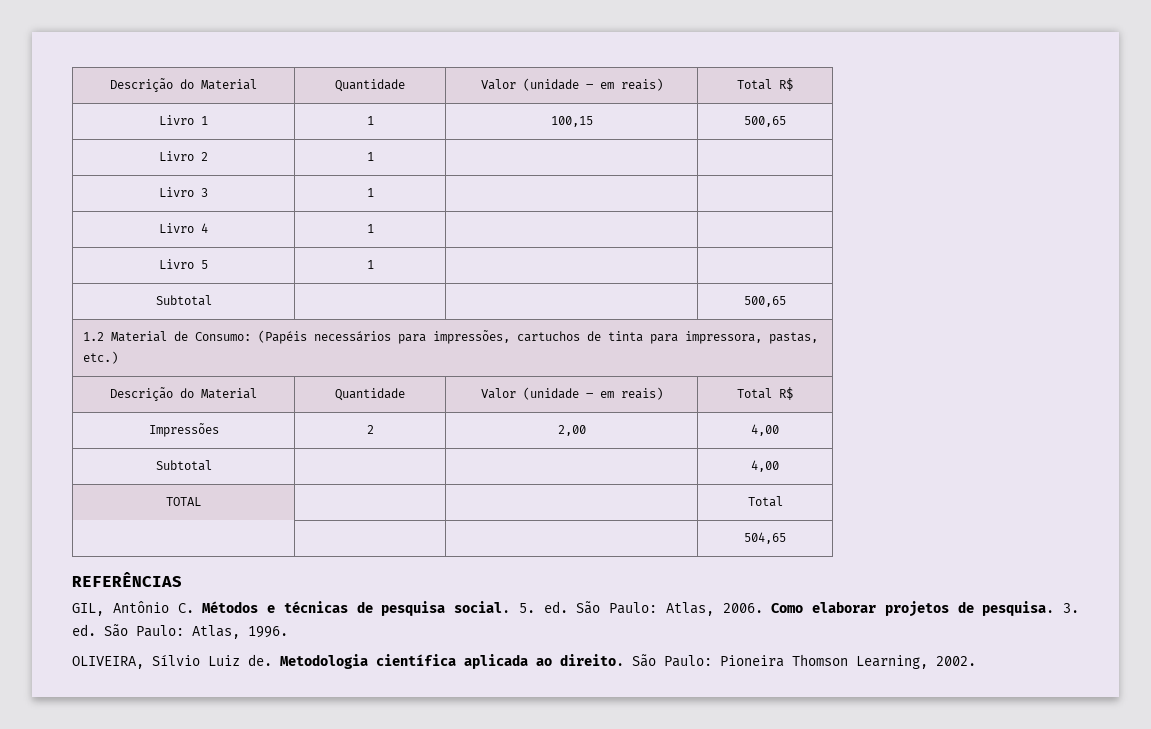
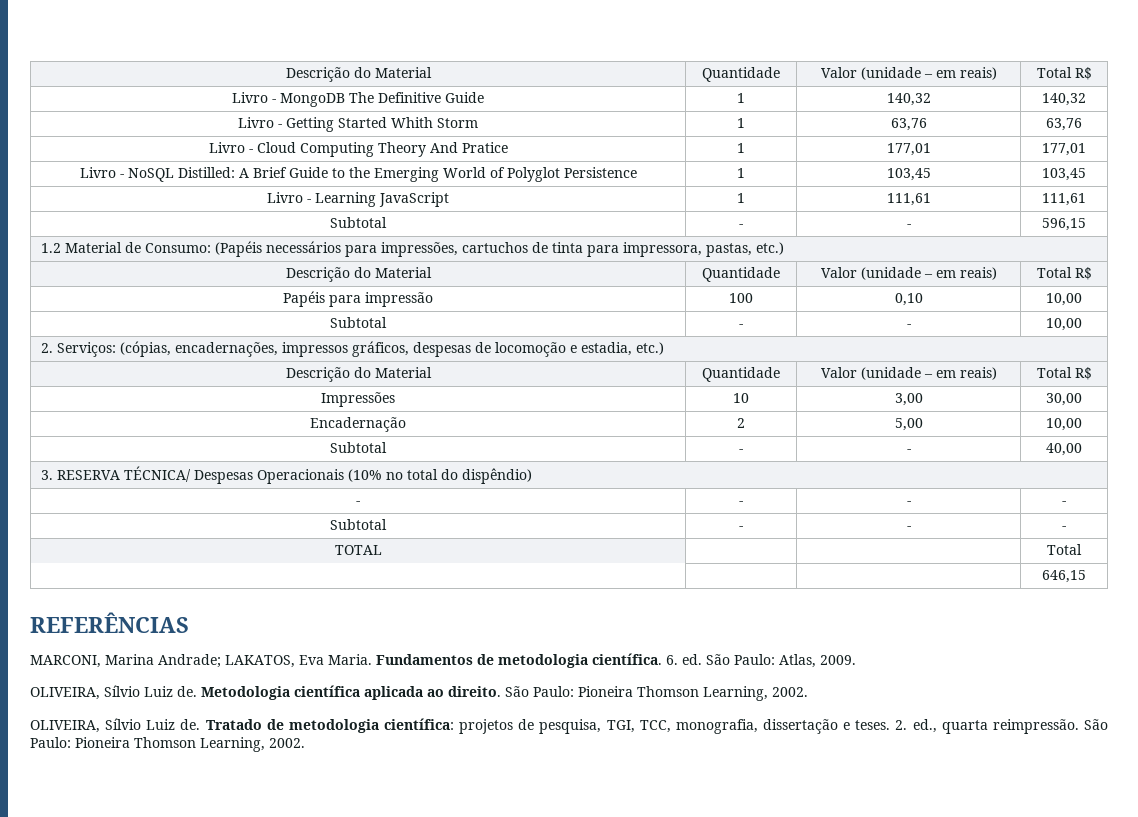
[201,116,208,125] [366,116,374,125] [550,116,593,127] [744,116,786,127] [159,151,208,161] [366,152,374,161] [159,187,208,197] [366,188,374,197] [159,223,208,233] [366,224,374,233] [159,259,208,269] [366,260,374,269] [155,295,212,306] [744,296,786,307] 1 | 1 | 100,15 | 500,65 // Livro 2 | 1 | | // Livro 3 | 1 | | // Livro 4 | 1 | | // Livro 5 | 1 | | // Subtotal | | | 500,65 -> [272,92,484,107] [737,93,745,103] [886,93,931,106] [1042,93,1086,106] [238,117,478,132] [737,118,745,128] [890,118,927,131] [1046,118,1082,131] [208,142,508,157] [737,143,745,153] [886,143,931,156] [1042,143,1086,156] [79,167,637,182] [737,168,745,178] [886,168,931,181] [1042,168,1086,181] [267,192,449,207] [737,193,745,203] [886,193,931,206] [1042,193,1086,206] [330,217,387,228] [739,224,743,228] [906,224,911,228] [1042,218,1086,231] - MongoDB The Definitive Guide | 1 | 140,32 | 140,32 // Livro - Getting Started Whith Storm | 1 | 63,76 | 63,76 // Livro - Cloud Computing Theory And Pratice | 1 | 177,01 | 177,01 // Livro - NoSQL Distilled: A Brief Guide to the Emerging World of Polyglot Persistence | 1 | 103,45 | 103,45 // Livro - Learning JavaScript | 1 | 111,61 | 111,61 // Subtotal | - | - | 596,15
[148,423,219,437] [366,425,374,434] [557,425,586,436] [751,424,779,436] [155,460,212,471] [751,460,779,472] Impressões | 2 | 2,00 | 4,00 // Subtotal | | | 4,00 -> [283,291,433,307] [729,293,753,303] [894,293,923,306] [1046,293,1082,306] [330,317,387,328] [739,324,743,328] [906,324,911,328] [1046,318,1082,331] [40,341,664,357] [285,367,432,382] [702,367,780,382] [820,367,997,380] [1036,367,1092,380] [321,392,395,407] [733,393,749,403] [894,393,923,406] [1046,393,1082,406] [310,417,406,432] [737,418,745,428] [894,418,923,431] [1046,418,1082,431] [330,442,387,453] [739,449,743,453] [906,449,911,453] [1046,443,1082,456] [40,466,532,484] [356,501,360,505] [739,501,743,505] [906,501,911,505] [1062,501,1066,505] [330,519,387,530] [739,526,743,530] [906,526,911,530] [1062,526,1066,530] Papéis para impressão | 100 | 0,10 | 10,00 // Subtotal | - | - | 10,00 // 2. Serviços: (cópias, encadernações, impressos gráficos, despesas de locomoção e estadia, etc.) // Descrição do Material | Quantidade | Valor (unidade – em reais) | Total R$ // Impressões | 10 | 3,00 | 30,00 // Encadernação | 2 | 5,00 | 10,00 // Subtotal | - | - | 40,00 // 3. RESERVA TÉCNICA/ Despesas Operacionais (10% no total do dispêndio) // - | - | - | - // Subtotal | - | - | -
[744,532,786,544] 504,65 -> [1042,570,1086,583] 646,15
[72,601,1079,617] [72,624,288,639] GIL, Antônio C. Métodos e técnicas de pesquisa social. 5. ed. São Paulo: Atlas, 2006. Como elaborar projetos de pesquisa. 3. ed. São Paulo: Atlas, 1996. -> [30,653,856,668] MARCONI, Marina Andrade; LAKATOS, Eva Maria. Fundamentos de metodologia científica. 6. ed. São Paulo: Atlas, 2009.
(976, 661) none -> [30,718,1108,734] [30,737,305,752] // OLIVEIRA, Sílvio Luiz de. Tratado de metodologia científica: projetos de pesquisa, TGI, TCC, monografia, dissertação e teses. 2. ed., quarta reimpressão. São Paulo: Pioneira Thomson Learning, 2002.

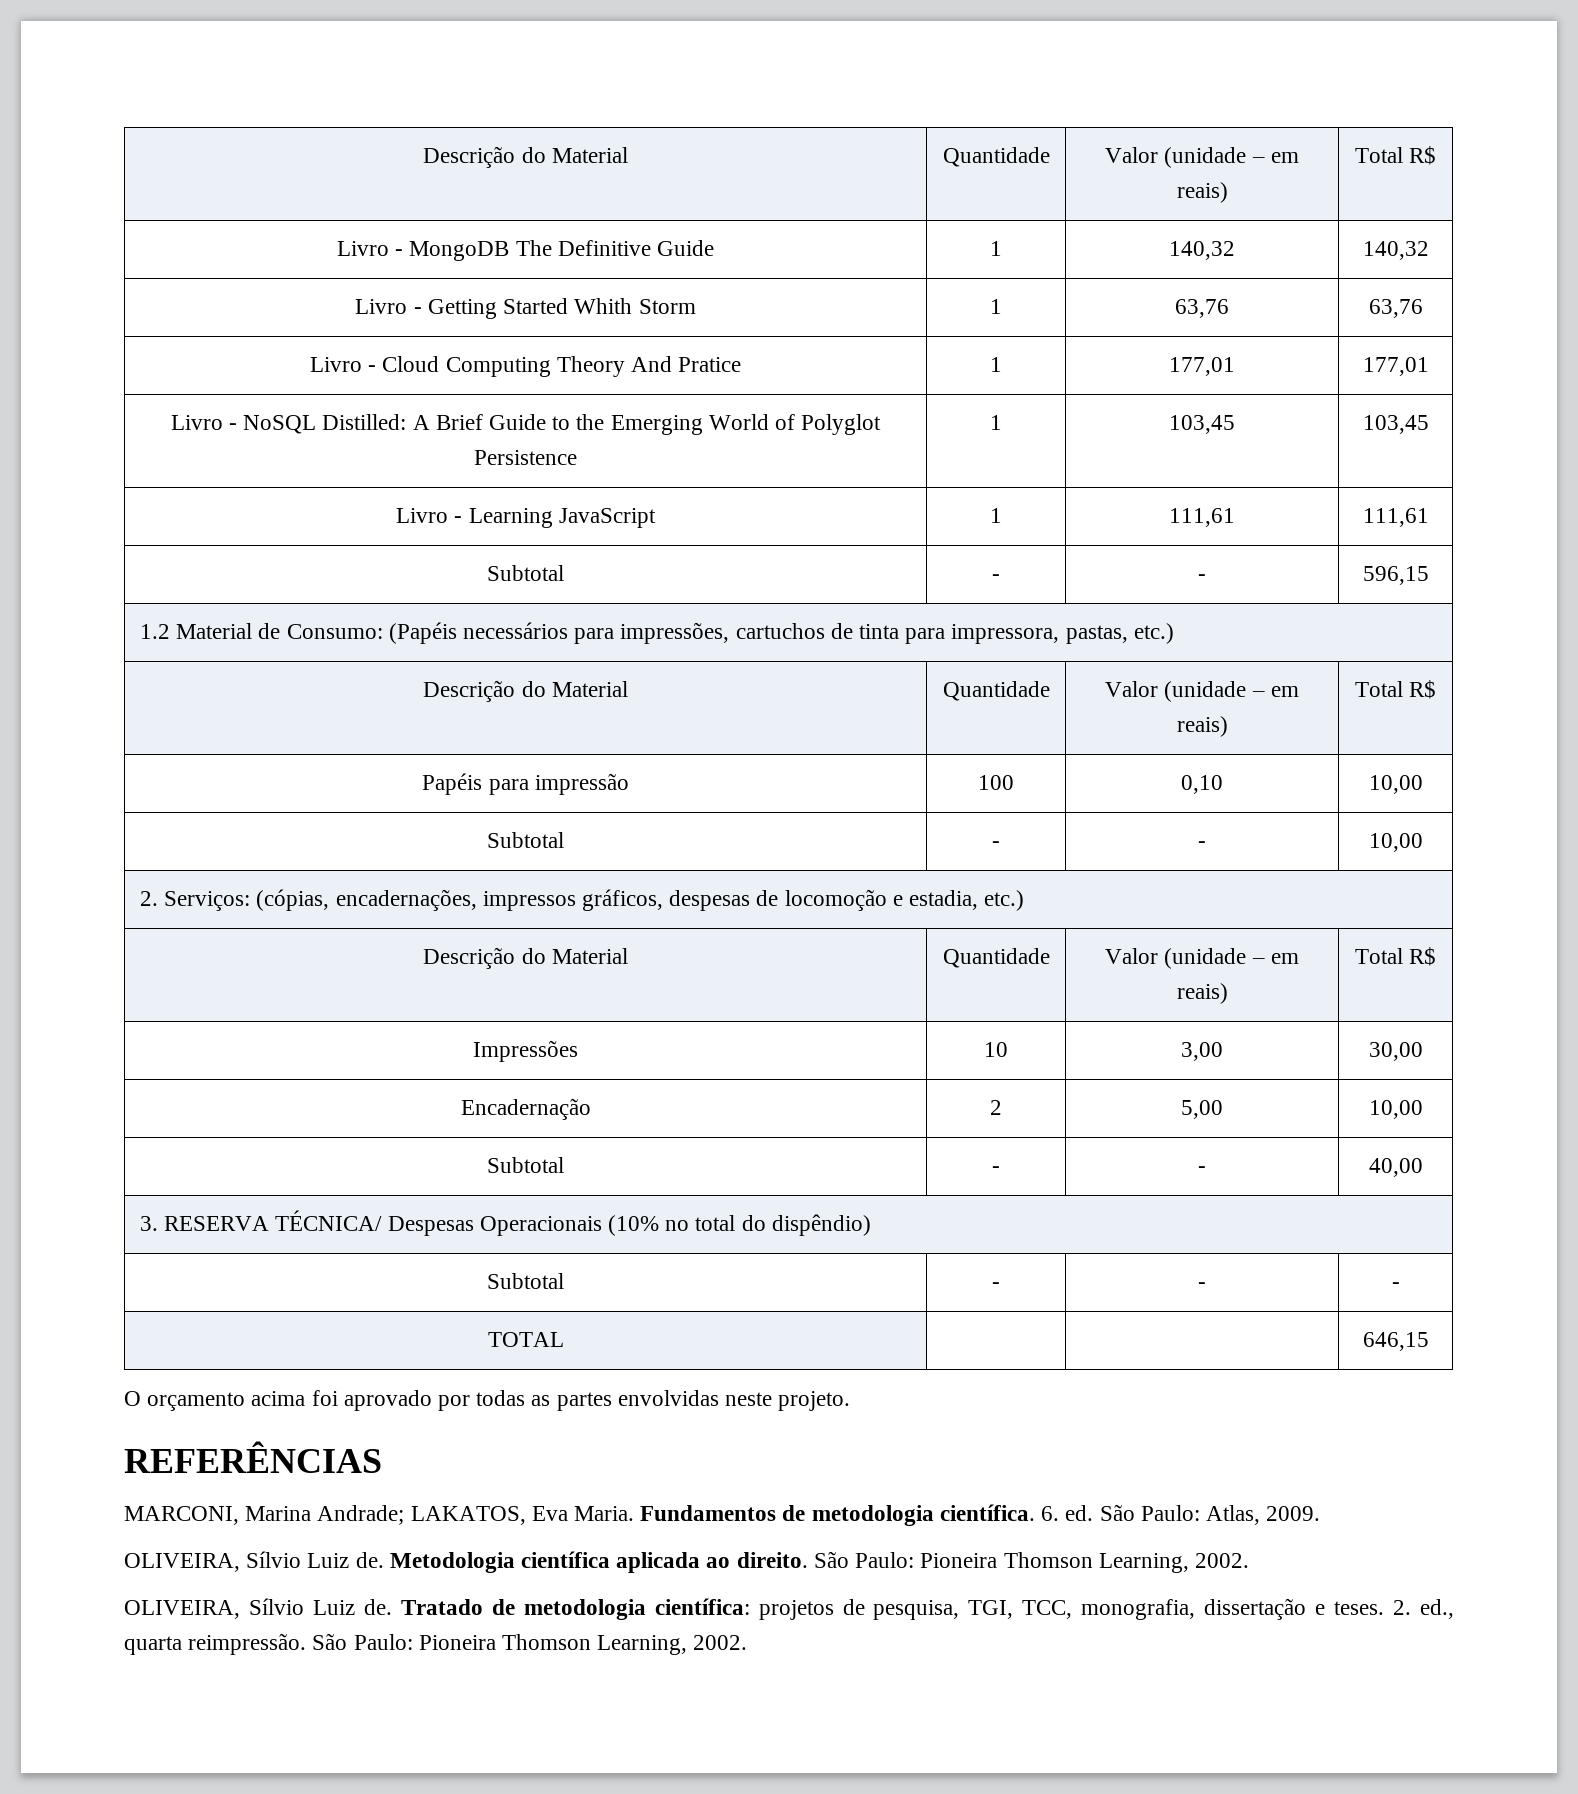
[356,501,360,505] [739,501,743,505] [906,501,911,505] [1062,501,1066,505] // - | - | - | - -> (871, 1225) none
[1047,544,1082,555] | Total // | | -> (564, 1339) none
(1086, 576) none -> [124,1390,851,1411] // O orçamento acima foi aprovado por todas as partes envolvidas neste projeto.

